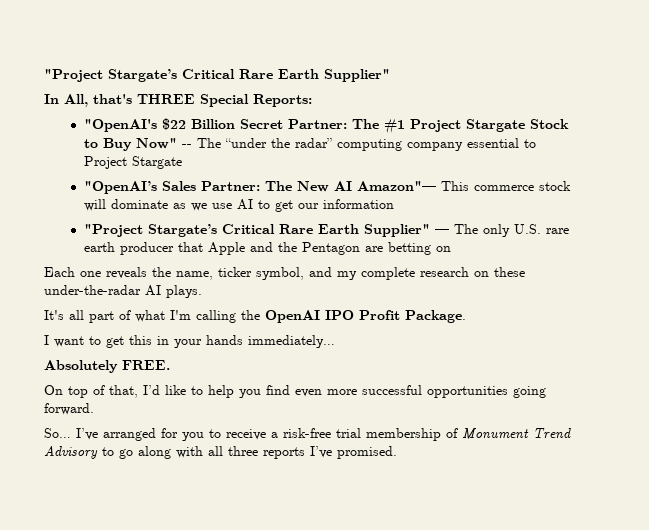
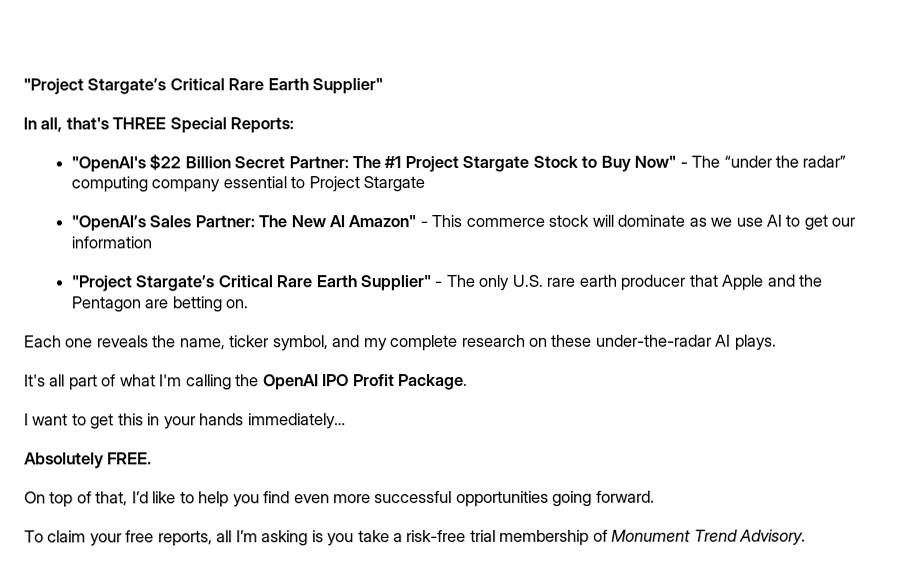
[64,94,88,107] All, -> [40,117,63,133] all,
[181,144,192,148] -- -> [679,161,688,168] -
[356,181,436,191] Amazon"— -> [348,215,428,228] Amazon" -
[434,229,449,234] — -> [434,281,443,288] -
[435,246,451,252] on -> [226,299,250,309] on.
[44,428,266,441] So… I’ve arranged for you to receive -> [24,530,390,547] To claim your free reports, all I’m asking is you take
[44,446,397,459] Advisory to go along with all three reports I’ve promised. -> [739,529,807,546] Advisory.

